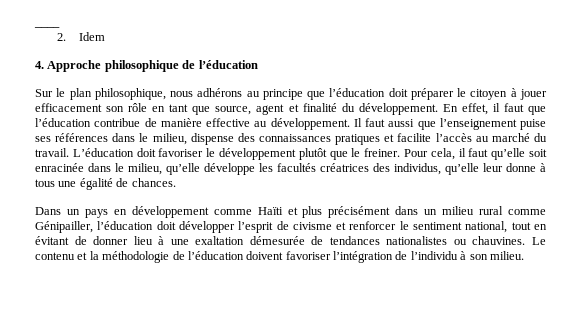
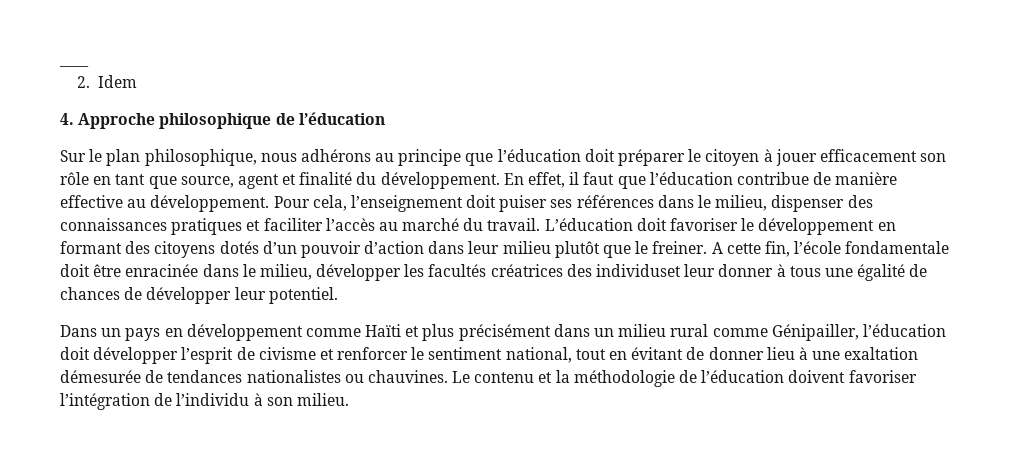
[353,118,546,130] Il faut aussi que l’enseignement puise -> [273,195,548,212] Pour cela, l’enseignement doit puiser
[190,133,234,145] dispense -> [771,195,845,212] dispenser
[397,133,432,142] facilite -> [263,218,323,231] faciliter
[298,148,548,160] plutôt que le freiner. Pour cela, il faut qu’elle soit -> [877,222,896,231] [60,241,950,258] [60,264,122,277] en formant des citoyens dotés d’un pouvoir d’action dans leur milieu plutôt que le freiner. A cette fin, l’école fondamentale doit être
[166,163,255,175] qu’elle développe -> [316,264,402,281] développer
[394,163,536,175] individus, qu’elle leur donne -> [596,264,774,277] individuset leur donner
[131,178,176,187] chances. -> [60,287,338,304] chances de développer leur potentiel.

